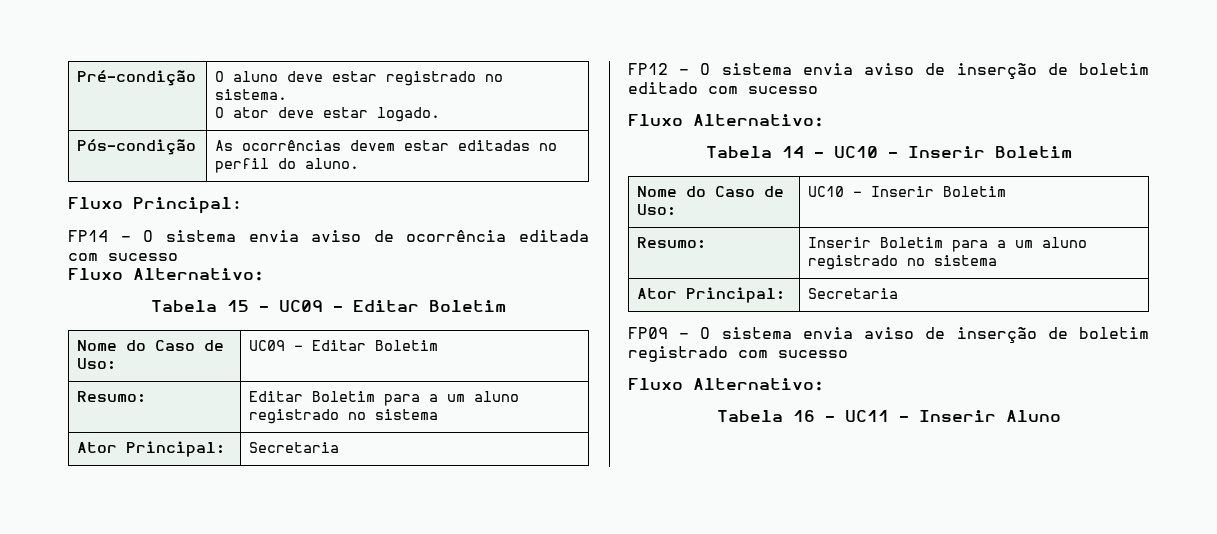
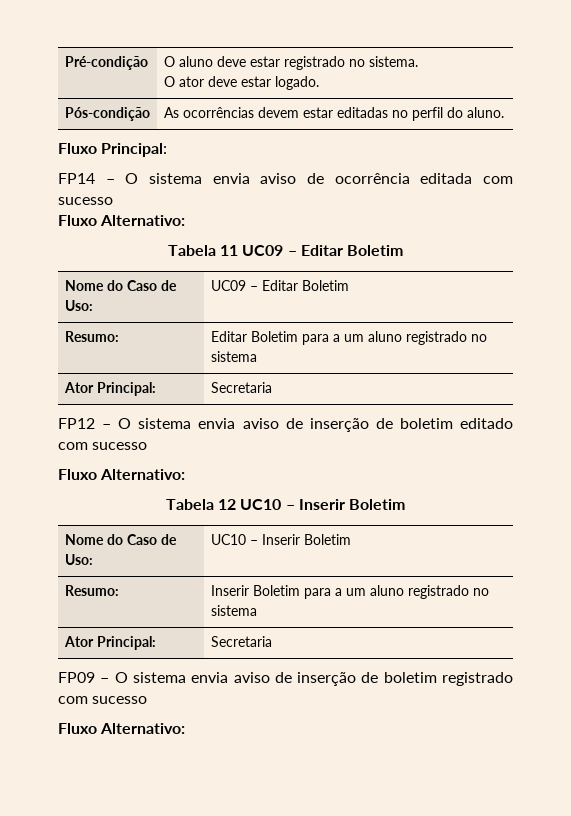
[227,300,269,312] 15 – -> [220,245,239,256] 11
[781,146,824,158] 14 – -> [218,499,237,510] 12
[716,410,1061,422] // Tabela 16 – UC11 – Inserir Aluno -> (186, 728) none

